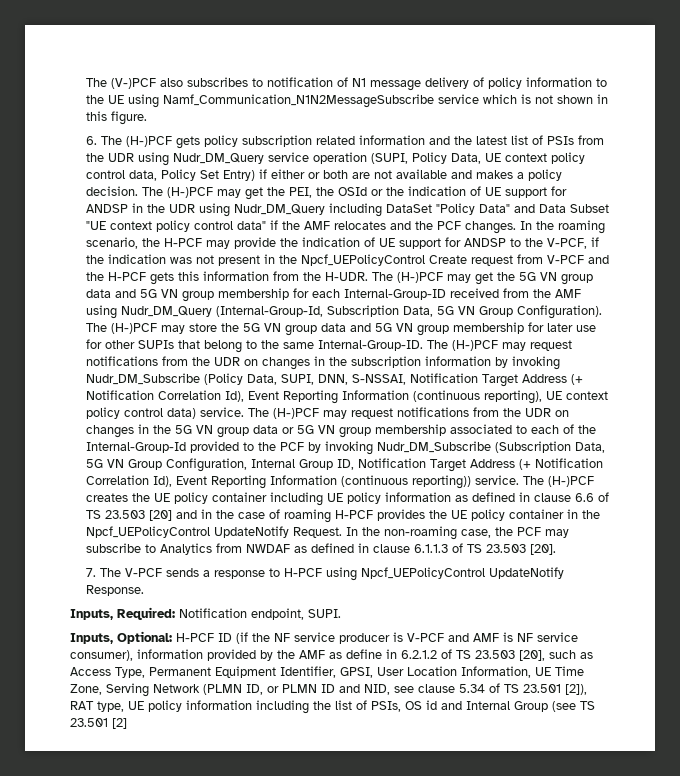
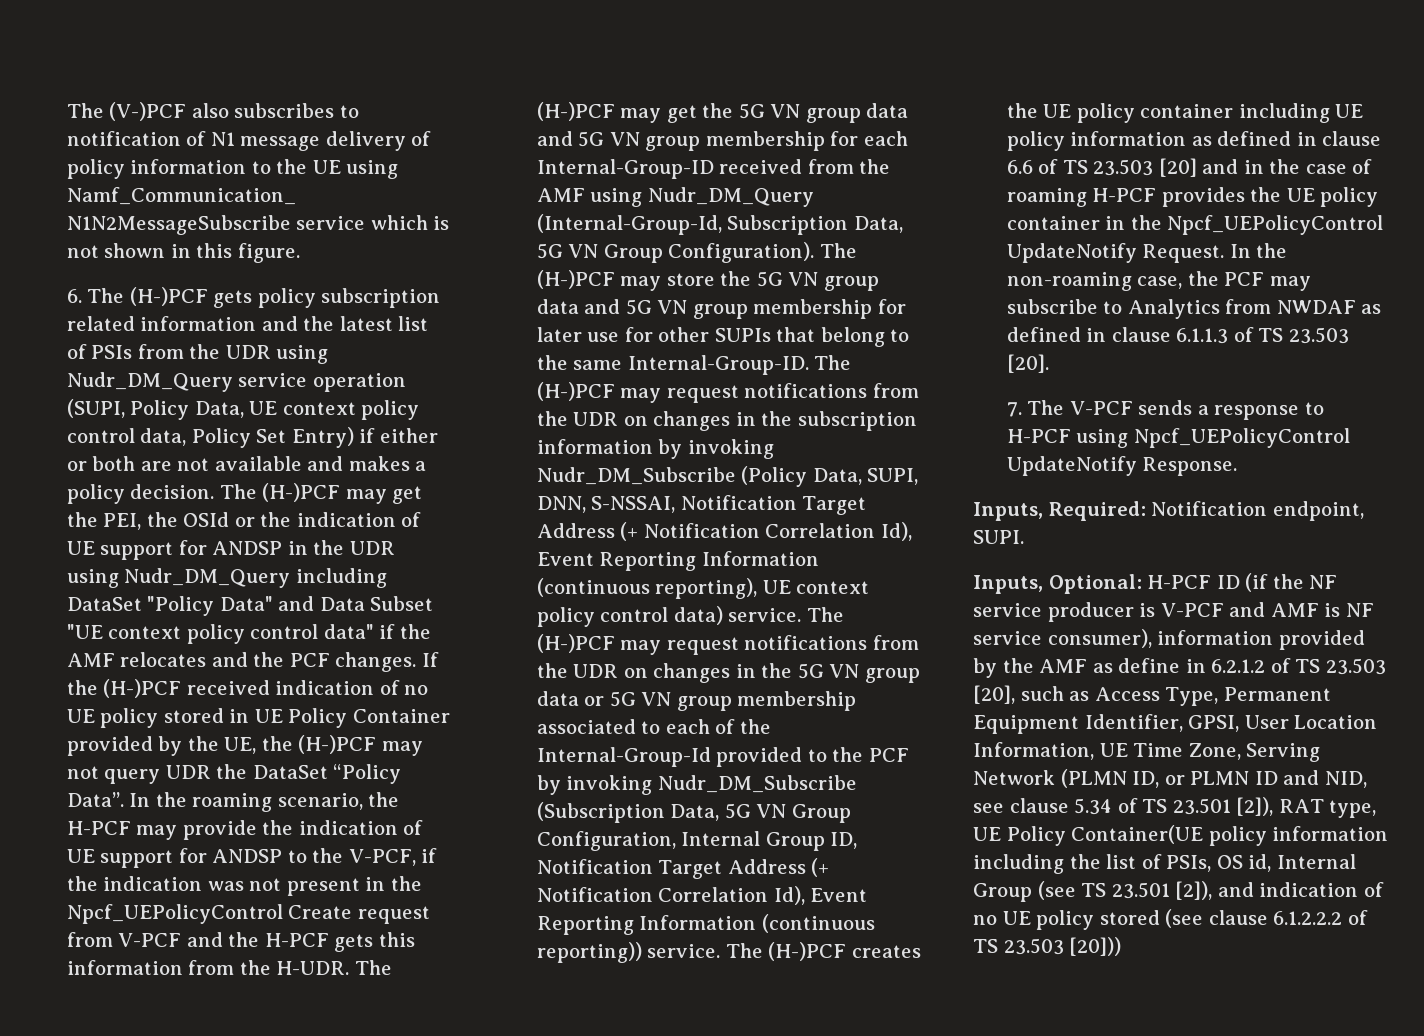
(516, 227) none -> [421,652,439,667] [66,679,429,698] [66,708,450,728] [66,735,423,756] [66,764,402,784] [66,792,124,807] If the (H-)PCF received indication of no UE policy stored in UE Policy Container provided by the UE, the (H-)PCF may not query UDR the DataSet “Policy Data”.
(144, 705) none -> [1006,825,1204,846] Policy Container(UE
[426,700,462,710] id and -> [1248,854,1272,872] id,
[112,718,127,729] [2] -> [1175,881,1384,900] [973,909,1368,930] [973,937,1122,956] [2]), and indication of no UE policy stored (see clause 6.1.2.2.2 of TS 23.503 [20]))

